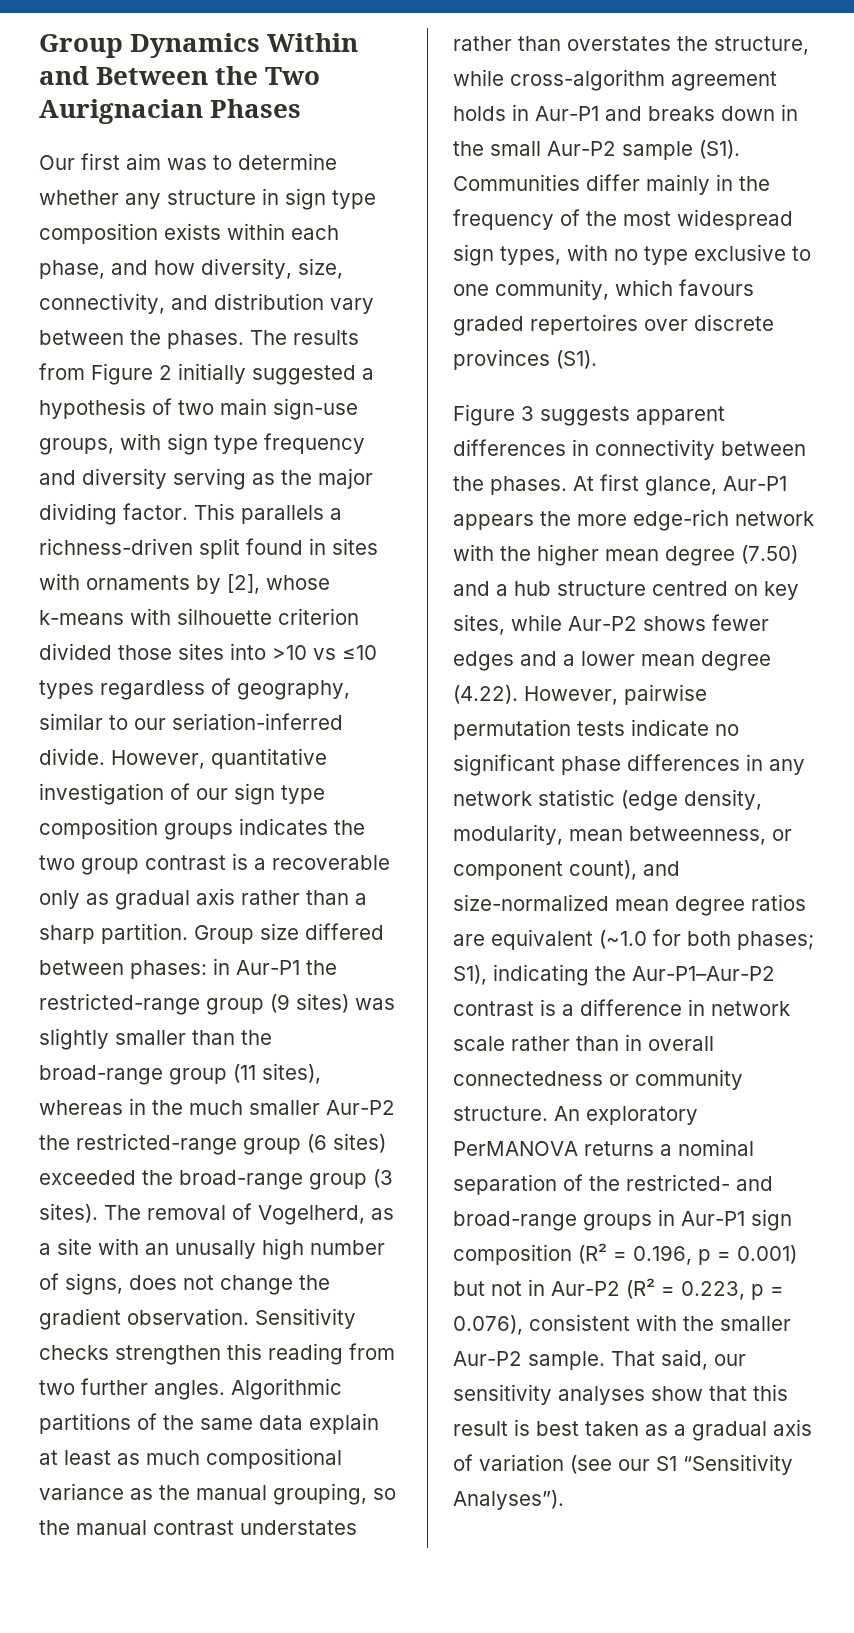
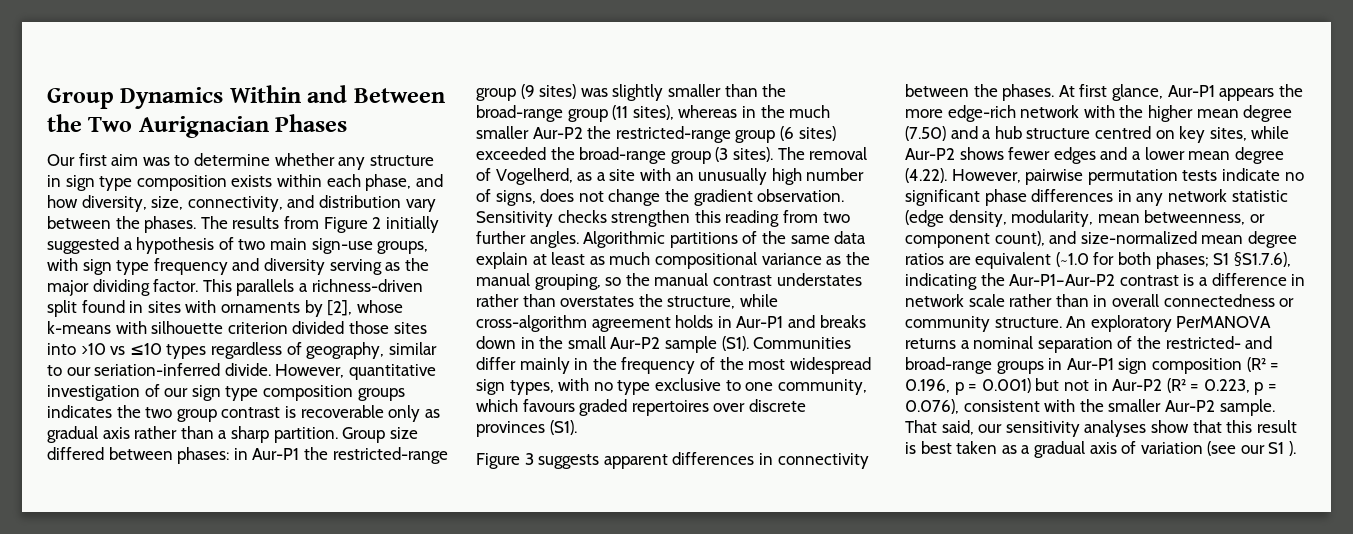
[254,858,266,870] a -> (296, 412) none
[175,1240,256,1259] unusally -> [698,168,768,185] unusually
[453,965,487,985] S1), -> [1213,252,1291,267] S1 §S1.7.6),
[683,1454,793,1475] [453,1490,564,1510] “Sensitivity Analyses”). -> [1289,441,1297,456] ).

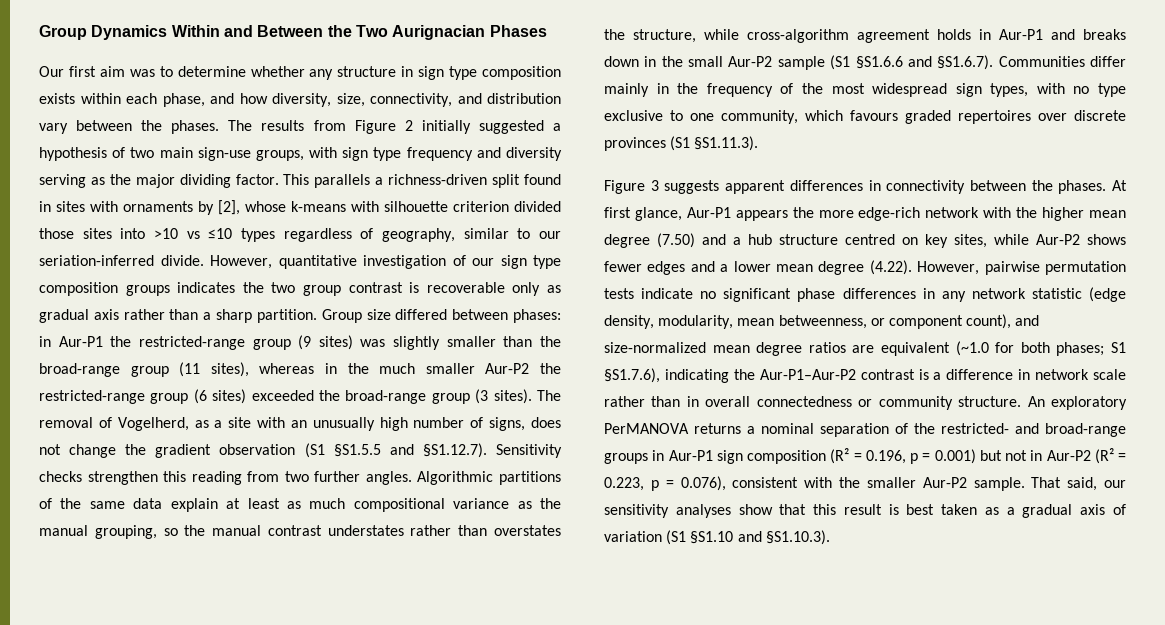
[757,189,845,202] observation. -> [219,443,487,458] observation (S1 §S1.5.5 and §S1.12.7).
[721,336,749,351] (S1). -> [830,55,994,70] (S1 §S1.6.6 and §S1.6.7).
[549,420,577,435] (S1). -> [670,136,759,151] (S1 §S1.11.3).
[1207,441,1297,456] (see our S1 ). -> [666,530,830,545] (S1 §S1.10 and §S1.10.3).

